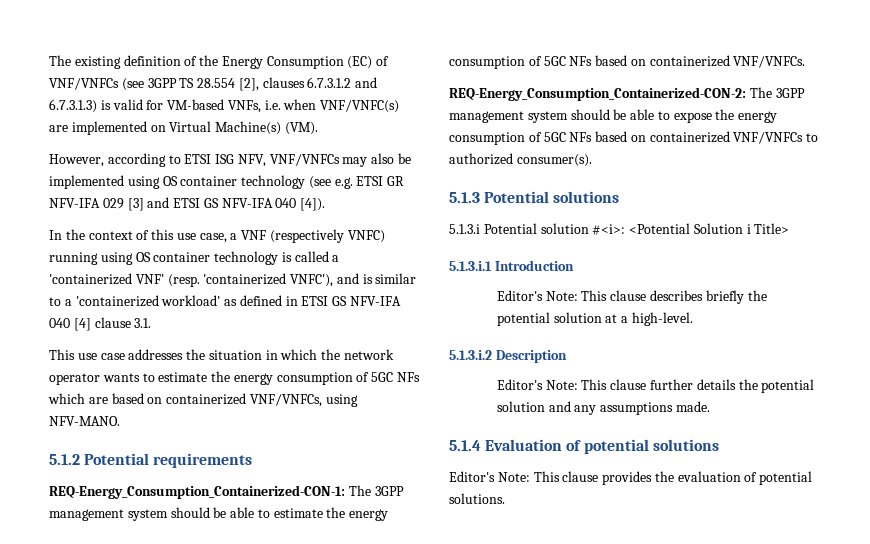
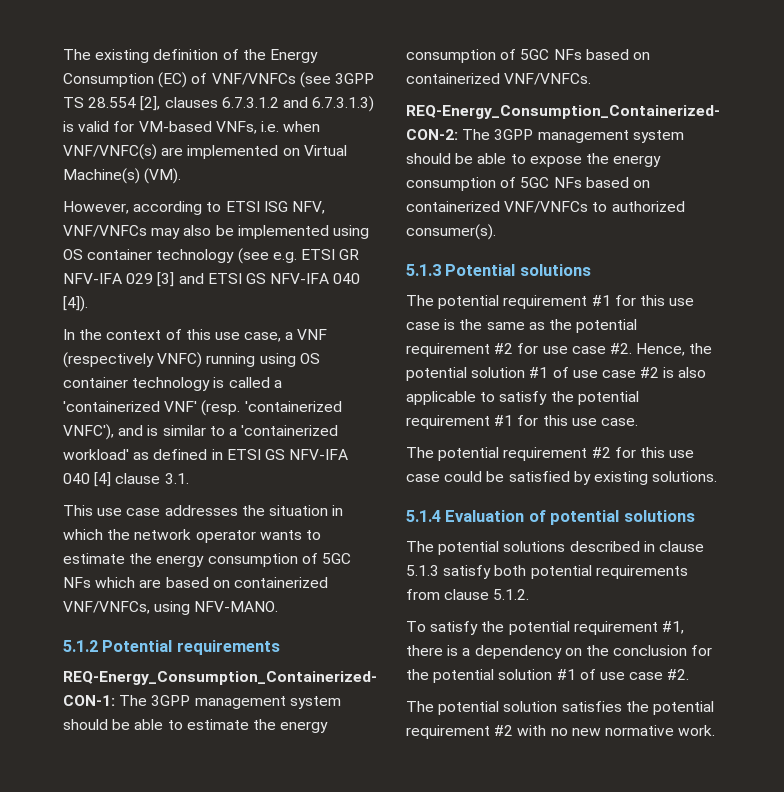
[449,223,790,235] [449,260,574,271] [496,290,767,304] [496,312,694,326] [449,350,567,363] [496,379,815,393] [496,401,711,415] 5.1.3.i Potential solution #<i>: <Potential Solution i Title> // 5.1.3.i.1 Introduction // Editor's Note: This clause describes briefly the potential solution at a high-level. // 5.1.3.i.2 Description // Editor's Note: This clause further details the potential solution and any assumptions made. -> [406,295,695,309] [406,319,638,333] [406,343,713,357] [406,367,707,381] [406,391,639,405] [406,415,638,429] [406,447,695,461] [406,471,718,485] The potential requirement #1 for this use case is the same as the potential requirement #2 for use case #2. Hence, the potential solution #1 of use case #2 is also applicable to satisfy the potential requirement #1 for this use case. // The potential requirement #2 for this use case could be satisfied by existing solutions.
[449,471,813,485] [449,493,505,504] Editor's Note: This clause provides the evaluation of potential solutions. -> [406,541,704,555] [406,565,688,579] [406,589,530,600] [406,621,684,635] [406,645,713,659] [406,669,690,683] [406,701,714,715] [406,725,716,739] The potential solutions described in clause 5.1.3 satisfy both potential requirements from clause 5.1.2. // To satisfy the potential requirement #1, there is a dependency on the conclusion for the potential solution #1 of use case #2. // The potential solution satisfies the potential requirement #2 with no new normative work.

